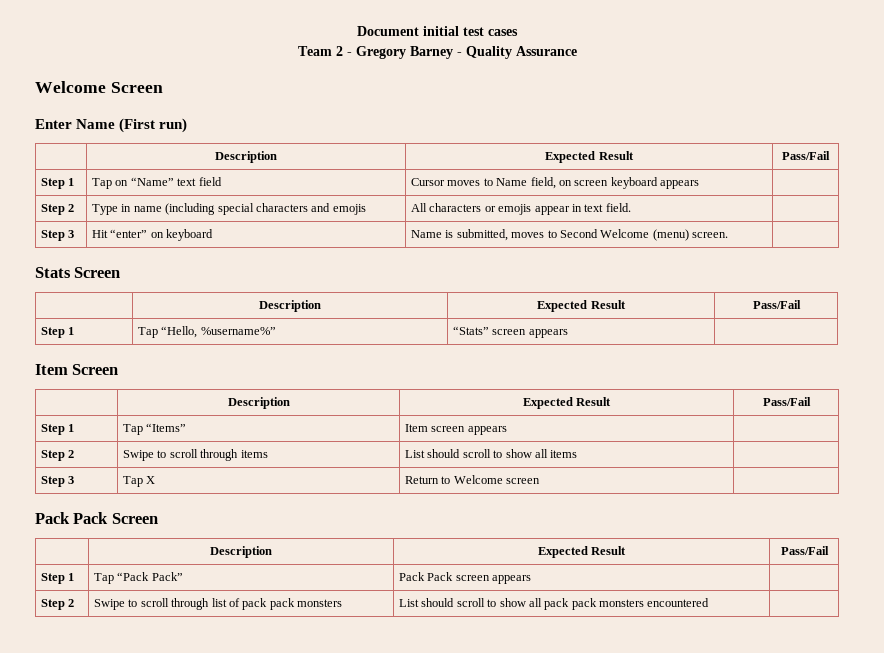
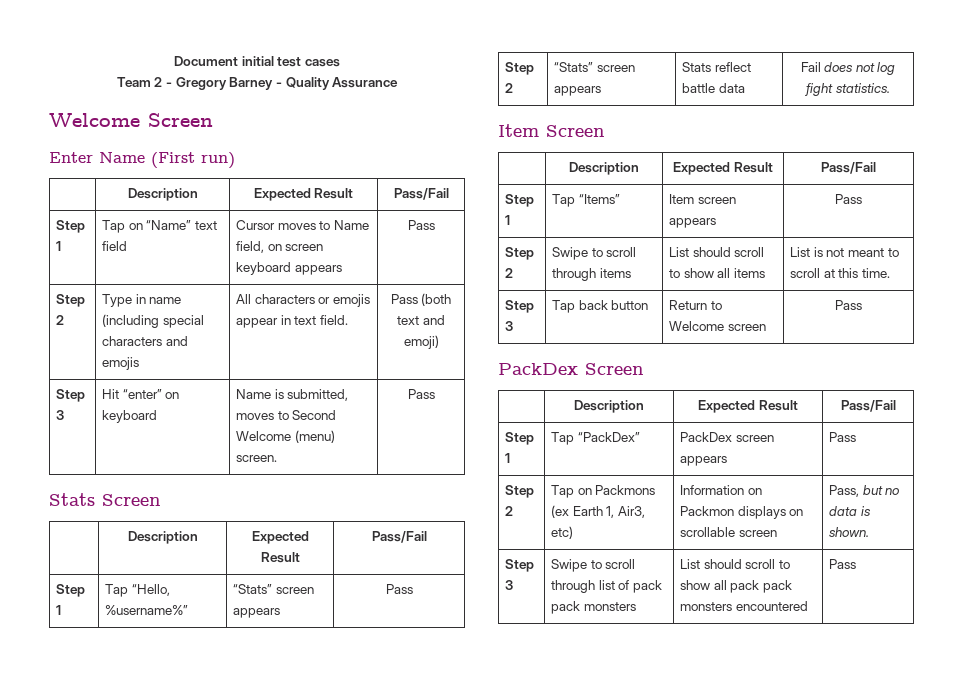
(700, 184) none -> [407,220,435,230] Pass
(631, 207) none -> [390,293,452,306] [397,315,445,325] [403,335,439,349] Pass (both text and emoji)
(729, 235) none -> [407,389,435,399] Pass
(568, 333) none -> [385,584,413,594] [504,62,534,75] [504,83,513,93] [553,62,635,72] [553,86,601,96] [681,62,751,72] [681,83,745,93] [800,62,896,75] [805,83,890,96] Pass // Step 2 | “Stats” screen appears | Stats reflect battle data | Fail does not log fight statistics.
(507, 430) none -> [835,194,862,204] Pass
(578, 454) none -> [789,247,899,257] [789,268,890,278] List is not meant to scroll at this time.
[146,476,156,484] X -> [578,300,649,310] back button
[35,512,158,524] [210,546,272,558] [537,546,627,558] [780,546,829,555] [41,573,75,584] [94,572,183,584] [399,572,532,584] [41,599,75,610] // Pack Pack Screen // | Description | Expected Result | Pass/Fail // Step 1 | Tap “Pack Pack” | Pack Pack screen appears | // Step 2 -> [835,300,862,310] [498,363,644,375] [574,400,644,413] [698,400,798,413] [840,400,896,412] [504,432,534,445] [504,453,510,463] [550,432,640,445] [679,432,774,442] [679,456,727,466] [828,432,856,442] [504,485,534,498] [504,506,513,516] [550,485,656,498] [550,505,645,518] [550,526,573,539] [679,485,762,495] [679,506,804,519] [679,527,777,537] [828,485,900,497] [828,506,871,516] [828,527,869,537] [504,559,534,572] [504,580,513,590] Pass // PackDex Screen // | Description | Expected Result | Pass/Fail // Step 1 | Tap “PackDex” | PackDex screen appears | Pass // Step 2 | Tap on Packmons (ex Earth 1, Air3, etc) | Information on Packmon displays on scrollable screen | Pass, but no data is shown. // Step 3
(710, 602) none -> [828,559,856,569] Pass

